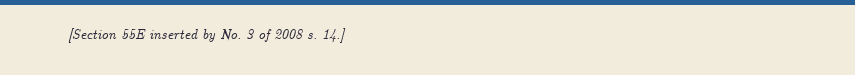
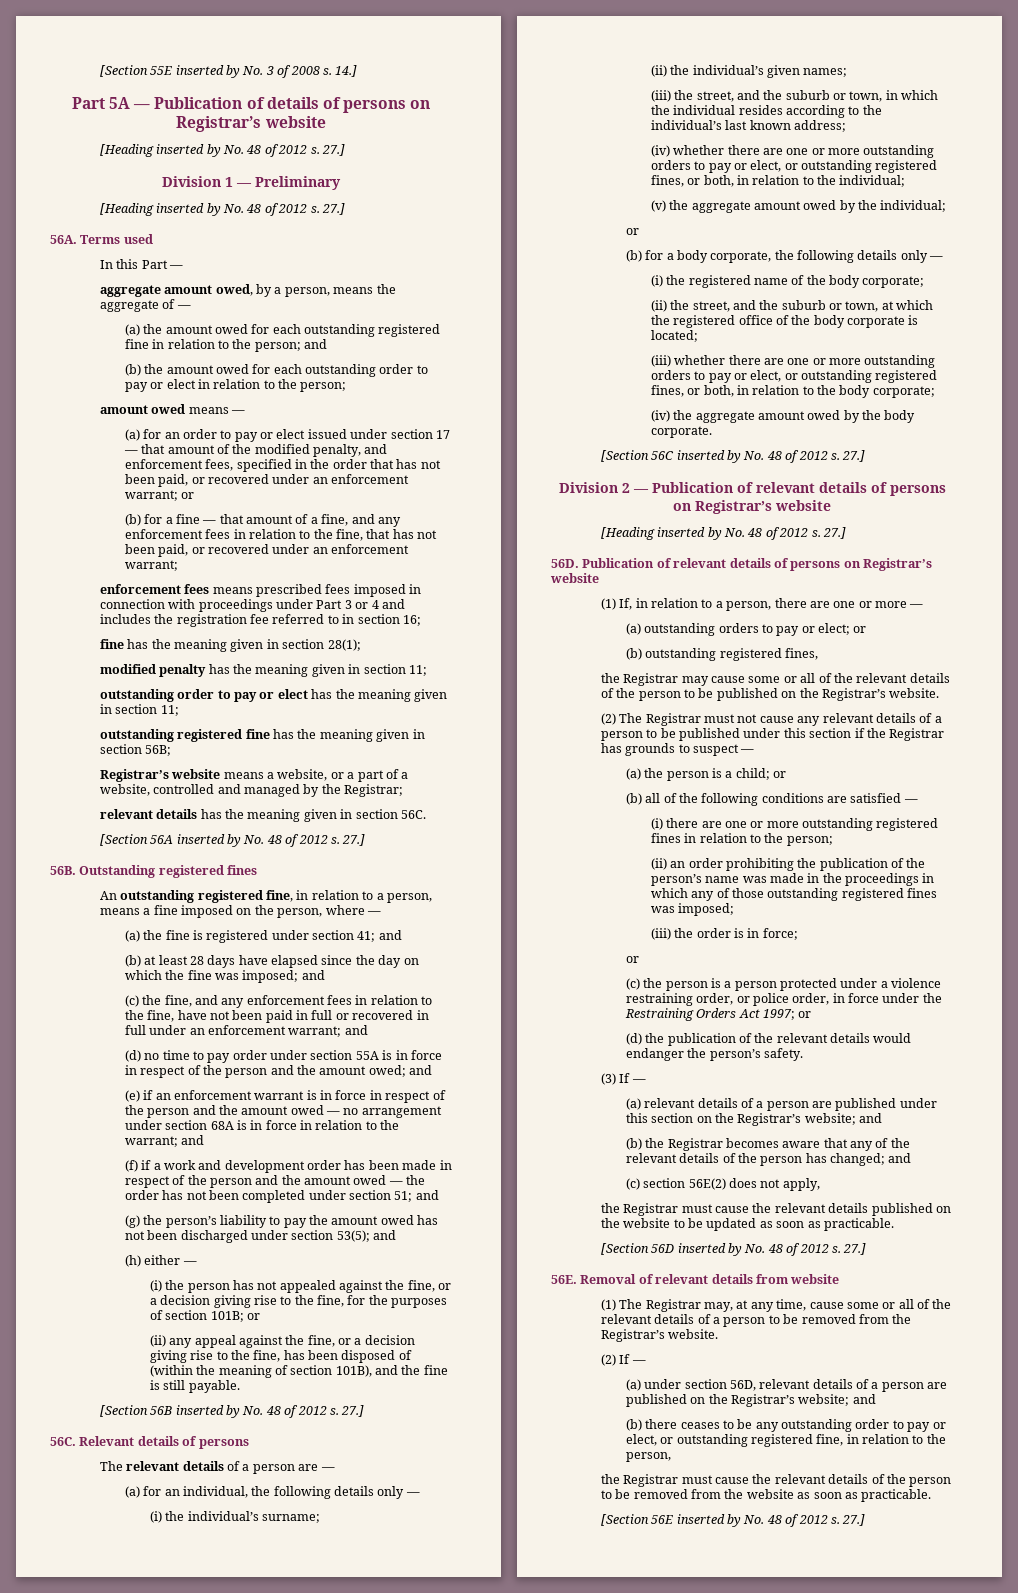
(346, 35) none -> [71,97,431,113] [176,116,326,132] [99,144,345,157] [162,176,341,190] [99,203,345,216] [50,234,153,244] [99,259,184,269] [99,284,396,297] [99,299,191,312] [124,324,441,337] [124,339,328,352] [124,364,428,377] [124,379,347,392] [99,404,246,414] [124,429,450,442] [123,444,388,457] [124,459,441,472] [124,474,410,487] [124,490,195,501] [124,514,401,527] [124,529,438,541] [124,544,410,557] [124,560,178,571] [99,584,422,597] [99,599,405,612] [99,614,421,627] [99,639,361,652] [99,664,427,677] [99,689,448,702] [99,704,179,716] [99,729,425,742] [99,744,172,756] [99,769,409,782] [99,784,404,797] [99,809,426,822] [99,834,366,847] [50,865,258,878] [99,890,432,903] [99,905,381,918] [124,930,402,943] [124,955,419,968] [124,970,325,983] [124,995,433,1008] [124,1010,429,1023] [124,1025,368,1037] [124,1050,442,1063] [124,1065,433,1078] [124,1090,446,1103] [124,1105,442,1118] [124,1120,400,1130] [124,1135,205,1147] [124,1160,452,1173] [124,1175,426,1188] [124,1190,439,1203] [124,1215,439,1228] [124,1230,397,1243] [124,1255,197,1267] [149,1280,452,1293] [149,1295,448,1308] [149,1310,260,1322] [149,1335,415,1348] [149,1350,412,1363] [149,1365,448,1378] [149,1380,240,1393] [99,1405,365,1418] [50,1436,249,1449] [99,1461,335,1474] [124,1486,420,1499] [149,1511,320,1523] [650,65,848,78] [650,90,939,102] [650,105,882,118] [650,120,846,132] [650,145,935,158] [650,160,938,173] [650,175,906,187] [650,200,947,213] [625,228,639,235] [625,250,944,263] [650,275,925,288] [650,300,934,312] [650,315,919,328] [650,330,698,342] [650,355,936,368] [650,370,938,383] [650,385,935,398] [650,410,916,423] [650,426,712,438] [600,450,866,463] [558,482,946,496] [673,500,831,514] [600,527,846,540] [551,558,932,571] [550,573,599,583] [600,598,924,611] [625,623,867,636] [625,648,818,661] [600,673,950,686] [600,688,940,701] [600,713,942,726] [600,728,945,741] [600,743,755,756] [625,768,787,781] [625,793,918,806] [650,818,939,831] [650,833,833,846] [650,858,926,871] [650,873,935,886] [650,888,938,901] [650,903,735,916] [650,928,798,940] [625,956,639,963] [625,978,942,991] [625,993,942,1006] [624,1008,812,1021] [625,1033,912,1046] [625,1048,803,1061] [600,1073,646,1085] [625,1098,937,1111] [625,1113,883,1126] [625,1138,910,1151] [625,1153,912,1166] [625,1178,820,1191] [600,1203,951,1216] [600,1218,894,1231] [600,1243,867,1256] [551,1274,840,1284] [600,1299,952,1312] [600,1314,912,1327] [600,1329,719,1342] [600,1354,646,1366] [625,1379,948,1392] [625,1394,876,1407] [625,1419,946,1432] [625,1434,946,1447] [625,1452,671,1462] [600,1474,952,1487] [600,1489,932,1502] [600,1514,866,1527] // Part 5A — Publication of details of persons on Registrar’s website // [Heading inserted by No. 48 of 2012 s. 27.] // Division 1 — Preliminary // [Heading inserted by No. 48 of 2012 s. 27.] // 56A. Terms used // In this Part — // aggregate amount owed, by a person, means the aggregate of — // (a) the amount owed for each outstanding registered fine in relation to the person; and // (b) the amount owed for each outstanding order to pay or elect in relation to the person; // amount owed means — // (a) for an order to pay or elect issued under section 17 — that amount of the modified penalty, and enforcement fees, specified in the order that has not been paid, or recovered under an enforcement warrant; or // (b) for a fine — that amount of a fine, and any enforcement fees in relation to the fine, that has not been paid, or recovered under an enforcement warrant; // enforcement fees means prescribed fees imposed in connection with proceedings under Part 3 or 4 and includes the registration fee referred to in section 16; // fine has the meaning given in section 28(1); // modified penalty has the meaning given in section 11; // outstanding order to pay or elect has the meaning given in section 11; // outstanding registered fine has the meaning given in section 56B; // Registrar’s website means a website, or a part of a website, controlled and managed by the Registrar; // relevant details has the meaning given in section 56C. // [Section 56A inserted by No. 48 of 2012 s. 27.] // 56B. Outstanding registered fines // An outstanding registered fine, in relation to a person, means a fine imposed on the person, where — // (a) the fine is registered under section 41; and // (b) at least 28 days have elapsed since the day on which the fine was imposed; and // (c) the fine, and any enforcement fees in relation to the fine, have not been paid in full or recovered in full under an enforcement warrant; and // (d) no time to pay order under section 55A is in force in respect of the person and the amount owed; and // (e) if an enforcement warrant is in force in respect of the person and the amount owed — no arrangement under section 68A is in force in relation to the warrant; and // (f) if a work and development order has been made in respect of the person and the amount owed — the order has not been completed under section 51; and // (g) the person’s liability to pay the amount owed has not been discharged under section 53(5); and // (h) either — // (i) the person has not appealed against the fine, or a decision giving rise to the fine, for the purposes of section 101B; or // (ii) any appeal against the fine, or a decision giving rise to the fine, has been disposed of (within the meaning of section 101B), and the fine is still payable. // [Section 56B inserted by No. 48 of 2012 s. 27.] // 56C. Relevant details of persons // The relevant details of a person are — // (a) for an individual, the following details only — // (i) the individual’s surname; // (ii) the individual’s given names; // (iii) the street, and the suburb or town, in which the individual resides according to the individual’s last known address; // (iv) whether there are one or more outstanding orders to pay or elect, or outstanding registered fines, or both, in relation to the individual; // (v) the aggregate amount owed by the individual; // or // (b) for a body corporate, the following details only — // (i) the registered name of the body corporate; // (ii) the street, and the suburb or town, at which the registered office of the body corporate is located; // (iii) whether there are one or more outstanding orders to pay or elect, or outstanding registered fines, or both, in relation to the body corporate; // (iv) the aggregate amount owed by the body corporate. // [Section 56C inserted by No. 48 of 2012 s. 27.] // Division 2 — Publication of relevant details of persons on Registrar’s website // [Heading inserted by No. 48 of 2012 s. 27.] // 56D. Publication of relevant details of persons on Registrar’s website // (1) If, in relation to a person, there are one or more — // (a) outstanding orders to pay or elect; or // (b) outstanding registered fines, // the Registrar may cause some or all of the relevant details of the person to be published on the Registrar’s website. // (2) The Registrar must not cause any relevant details of a person to be published under this section if the Registrar has grounds to suspect — // (a) the person is a child; or // (b) all of the following conditions are satisfied — // (i) there are one or more outstanding registered fines in relation to the person; // (ii) an order prohibiting the publication of the person’s name was made in the proceedings in which any of those outstanding registered fines was imposed; // (iii) the order is in force; // or // (c) the person is a person protected under a violence restraining order, or police order, in force under the Restraining Orders Act 1997; or // (d) the publication of the relevant details would endanger the person’s safety. // (3) If — // (a) relevant details of a person are published under this section on the Registrar’s website; and // (b) the Registrar becomes aware that any of the relevant details of the person has changed; and // (c) section 56E(2) does not apply, // the Registrar must cause the relevant details published on the website to be updated as soon as practicable. // [Section 56D inserted by No. 48 of 2012 s. 27.] // 56E. Removal of relevant details from website // (1) The Registrar may, at any time, cause some or all of the relevant details of a person to be removed from the Registrar’s website. // (2) If — // (a) under section 56D, relevant details of a person are published on the Registrar’s website; and // (b) there ceases to be any outstanding order to pay or elect, or outstanding registered fine, in relation to the person, // the Registrar must cause the relevant details of the person to be removed from the website as soon as practicable. // [Section 56E inserted by No. 48 of 2012 s. 27.]

